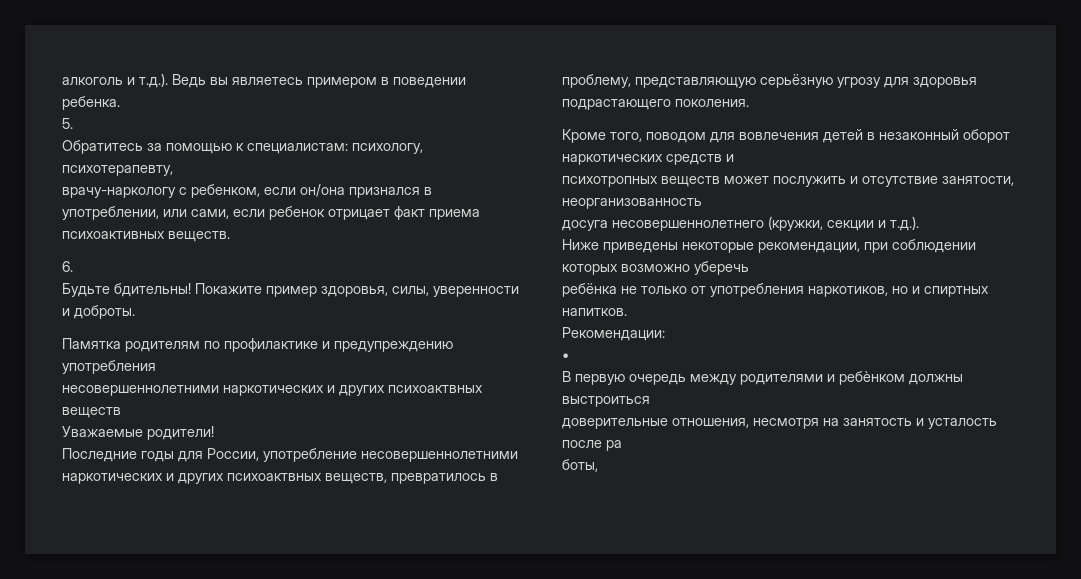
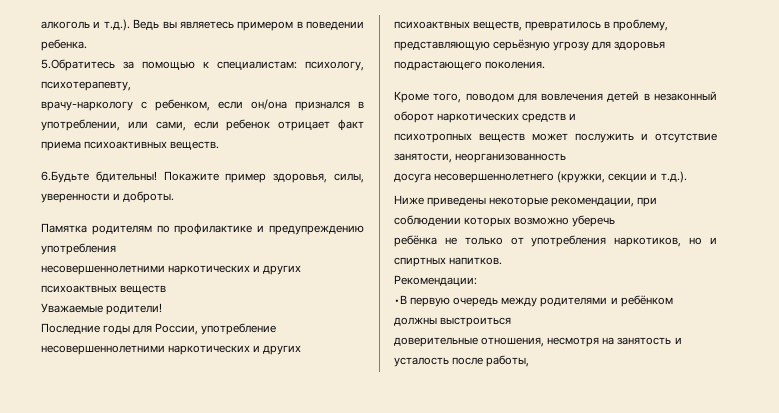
[62,118,73,129] [62,140,143,154] 5. // Обратитесь -> [41,59,115,71] 5.Обратитесь
[62,261,73,272] [62,283,110,297] 6. // Будьте -> [41,171,89,183] 6.Будьте
[562,353,569,360] [562,371,571,382] • // В -> [394,295,407,304] •В
[839,371,905,385] ребѐнком -> [620,295,673,307] ребёнком
[606,440,622,451] [562,459,598,472] ра // боты, -> [486,355,530,367] работы,

